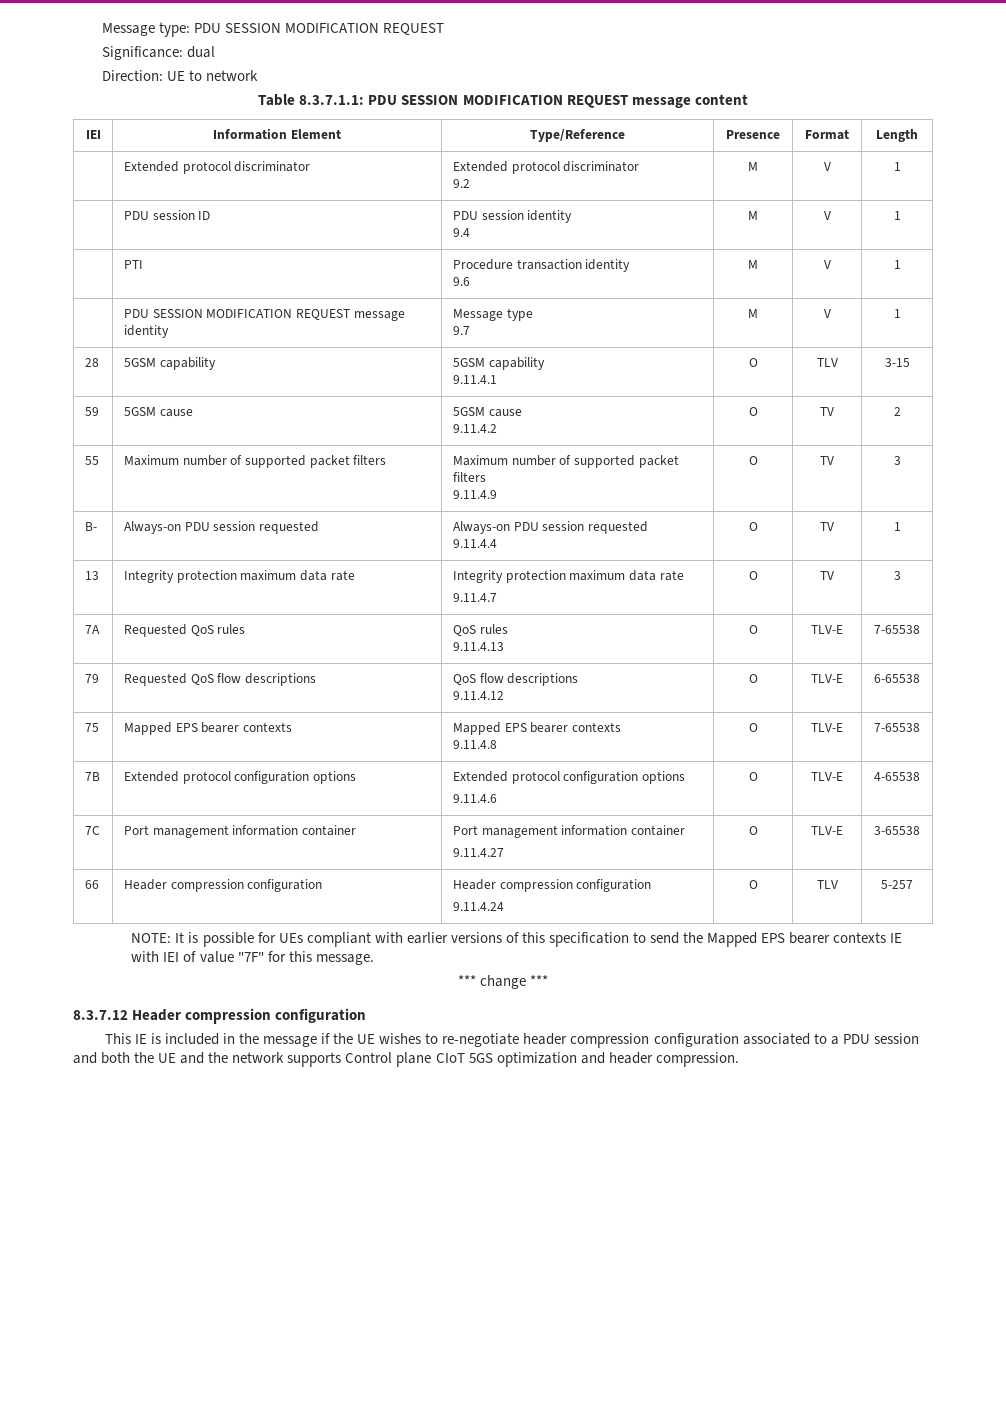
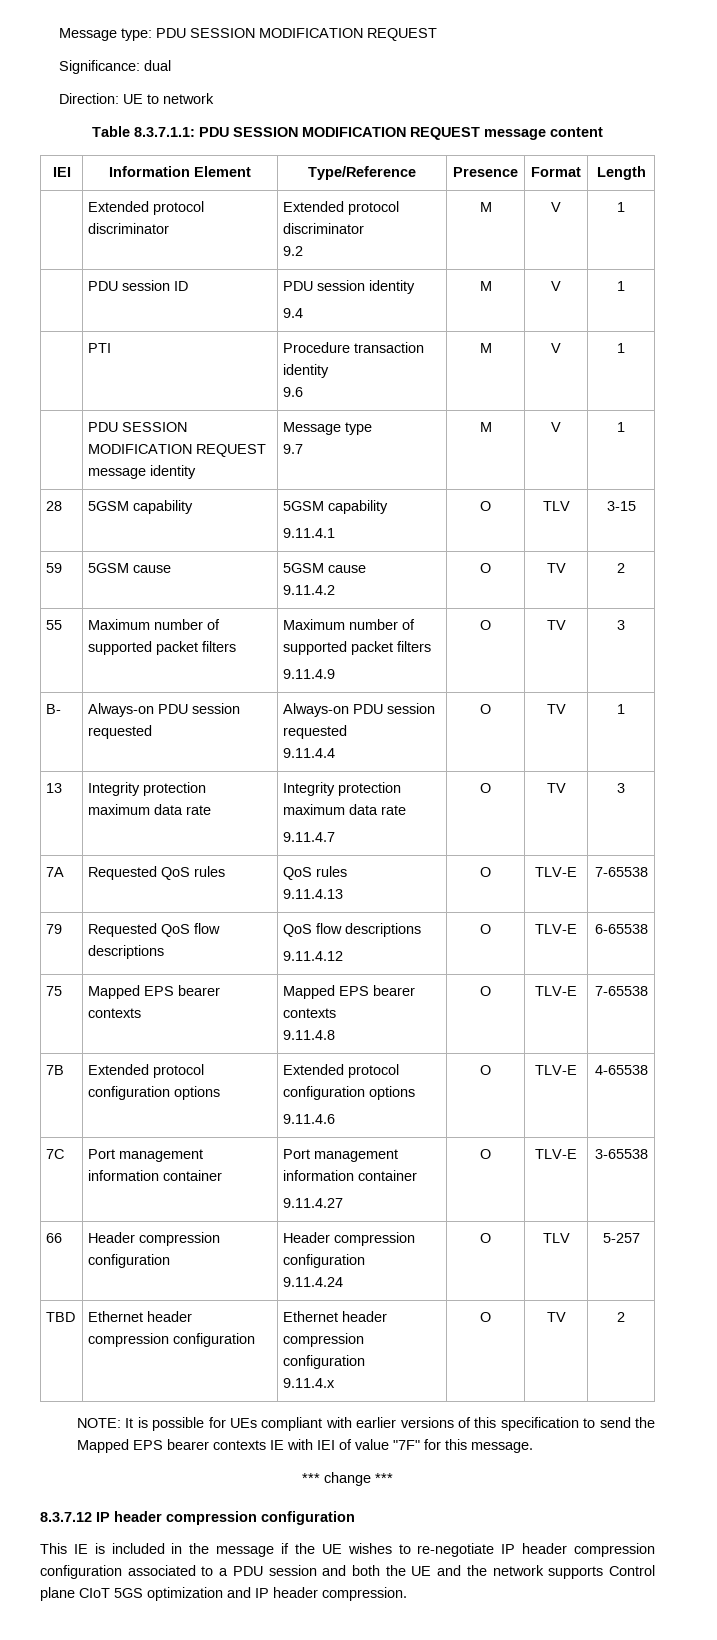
(913, 884) none -> [46,1312,76,1322] [88,1311,193,1322] [88,1333,256,1347] [283,1311,388,1322] [283,1333,365,1347] [283,1355,366,1369] [283,1378,336,1388] [480,1312,491,1322] [546,1312,566,1322] [617,1312,625,1322] // TBD | Ethernet header compression configuration | Ethernet header compression configuration // 9.11.4.x | O | TV | 2
[132,1009,182,1021] Header -> [96,1511,162,1522] IP header
(520, 1040) none -> [501,1544,516,1554] IP
(605, 1058) none -> [255,1588,269,1598] IP

